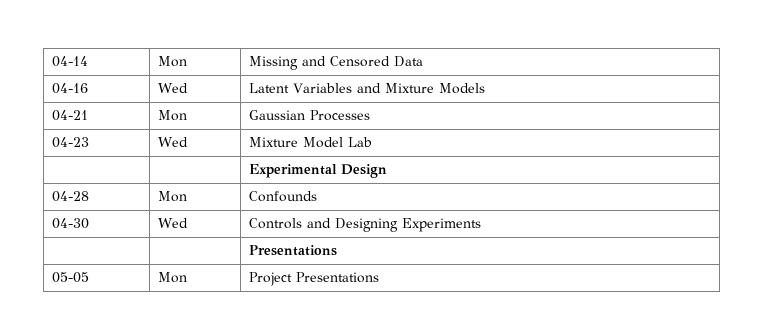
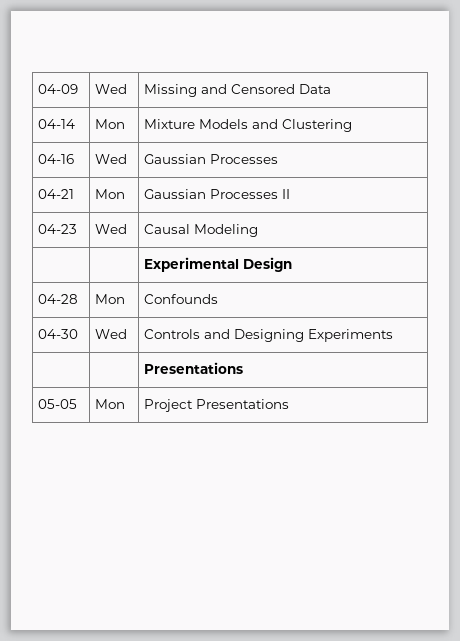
[52,56,89,67] [158,56,188,67] 04-14 | Mon -> [38,84,79,94] [95,84,128,94] 04-09 | Wed
[52,83,89,94] [158,83,189,93] [249,83,486,94] 04-16 | Wed | Latent Variables and Mixture Models -> [38,119,76,129] [95,119,126,129] [144,119,353,132] [38,154,75,164] [95,154,128,164] [144,154,279,164] 04-14 | Mon | Mixture Models and Clustering // 04-16 | Wed | Gaussian Processes
(371, 115) none -> [282,189,291,199] II
[249,137,373,148] Mixture Model Lab -> [144,224,259,237] Causal Modeling

